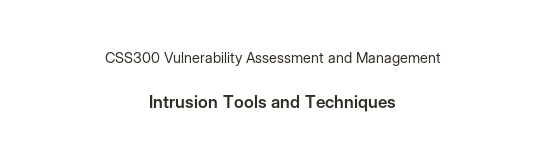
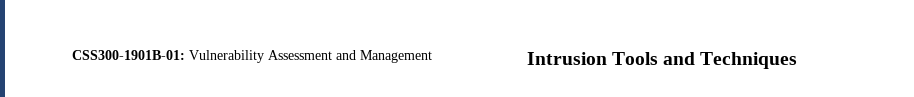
[104,52,160,63] CSS300 -> [72,50,185,60] CSS300-1901B-01:

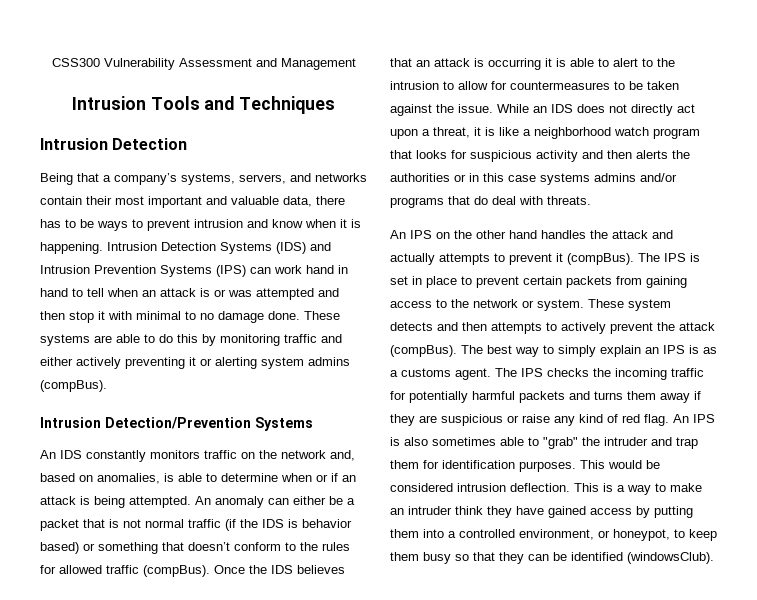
[72,50,185,60] CSS300-1901B-01: -> [51,58,100,67] CSS300
(798, 60) none -> [40,138,188,150] [40,173,367,185] [40,196,345,208] [40,219,361,231] [40,242,331,254] [40,265,348,277] [40,288,339,300] [40,311,340,323] [40,334,342,346] [40,357,350,369] [40,380,107,392] [40,417,313,431] [40,450,355,462] [40,473,356,484] [40,496,355,508] [40,519,352,531] [40,542,350,554] [40,565,345,577] [390,58,675,70] [390,81,679,90] [390,104,695,116] [390,127,700,139] [390,150,690,162] [390,173,677,185] [390,196,591,208] [390,230,673,239] [390,253,700,265] [390,276,687,288] [390,299,671,311] [390,322,715,334] [390,345,717,357] [390,368,704,380] [390,391,701,403] [390,414,715,426] [390,437,698,449] [390,460,660,472] [390,483,702,495] [390,506,693,518] [390,529,717,541] [390,552,714,564] // Intrusion Detection // Being that a company’s systems, servers, and networks contain their most important and valuable data, there has to be ways to prevent intrusion and know when it is happening. Intrusion Detection Systems (IDS) and Intrusion Prevention Systems (IPS) can work hand in hand to tell when an attack is or was attempted and then stop it with minimal to no damage done. These systems are able to do this by monitoring traffic and either actively preventing it or alerting system admins (compBus). // Intrusion Detection/Prevention Systems // An IDS constantly monitors traffic on the network and, based on anomalies, is able to determine when or if an attack is being attempted. An anomaly can either be a packet that is not normal traffic (if the IDS is behavior based) or something that doesn’t conform to the rules for allowed traffic (compBus). Once the IDS believes that an attack is occurring it is able to alert to the intrusion to allow for countermeasures to be taken against the issue. While an IDS does not directly act upon a threat, it is like a neighborhood watch program that looks for suspicious activity and then alerts the authorities or in this case systems admins and/or programs that do deal with threats. // An IPS on the other hand handles the attack and actually attempts to prevent it (compBus). The IPS is set in place to prevent certain packets from gaining access to the network or system. These system detects and then attempts to actively prevent the attack (compBus). The best way to simply explain an IPS is as a customs agent. The IPS checks the incoming traffic for potentially harmful packets and turns them away if they are suspicious or raise any kind of red flag. An IPS is also sometimes able to "grab" the intruder and trap them for identification purposes. This would be considered intrusion deflection. This is a way to make an intruder think they have gained access by putting them into a controlled environment, or honeypot, to keep them busy so that they can be identified (windowsClub).

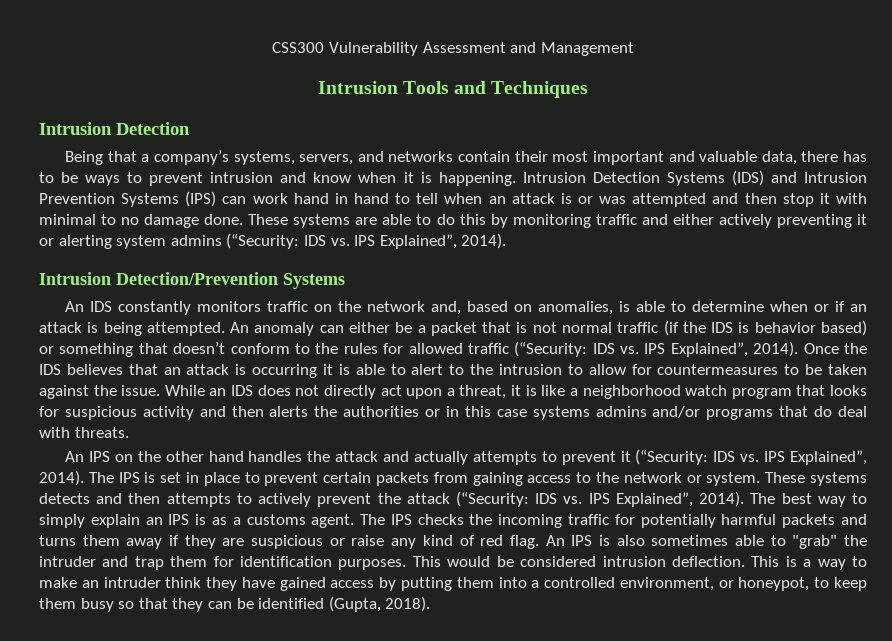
[40,380,107,392] (compBus). -> [226,233,507,249] (“Security: IDS vs. IPS Explained”, 2014).
[143,565,210,577] (compBus). -> [514,341,799,357] (“Security: IDS vs. IPS Explained”, 2014).
[567,253,634,265] (compBus). -> [635,449,867,465] [39,470,84,486] (“Security: IDS vs. IPS Explained”, 2014).
[628,299,671,311] system -> [809,472,867,486] systems
[390,345,457,357] (compBus). -> [456,491,745,507] (“Security: IDS vs. IPS Explained”, 2014).
[627,552,714,564] (windowsClub). -> [328,596,431,612] (Gupta, 2018).

